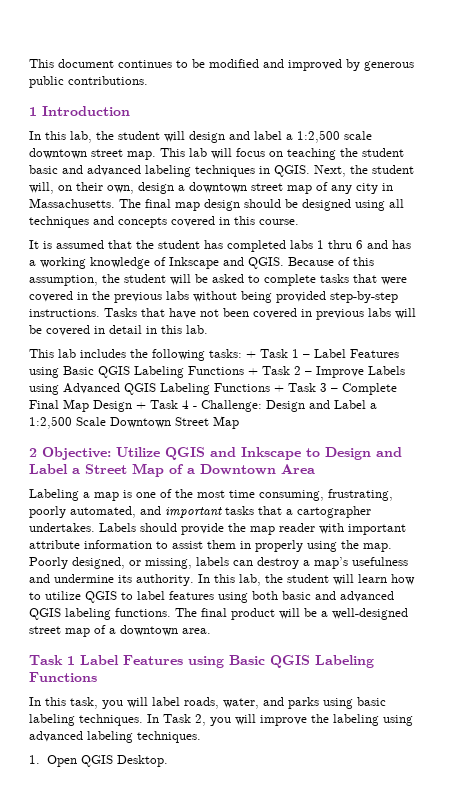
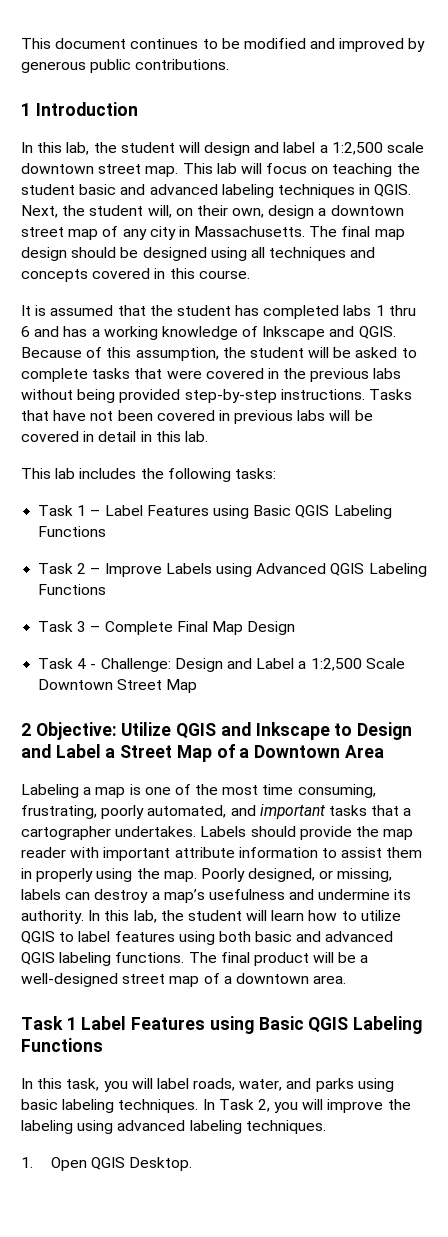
[246,351,256,358] + -> (276, 473) //
[248,368,258,375] + -> (107, 531) //
[274,385,284,392] + -> (107, 589) //
[136,402,146,409] + -> (296, 628) //

